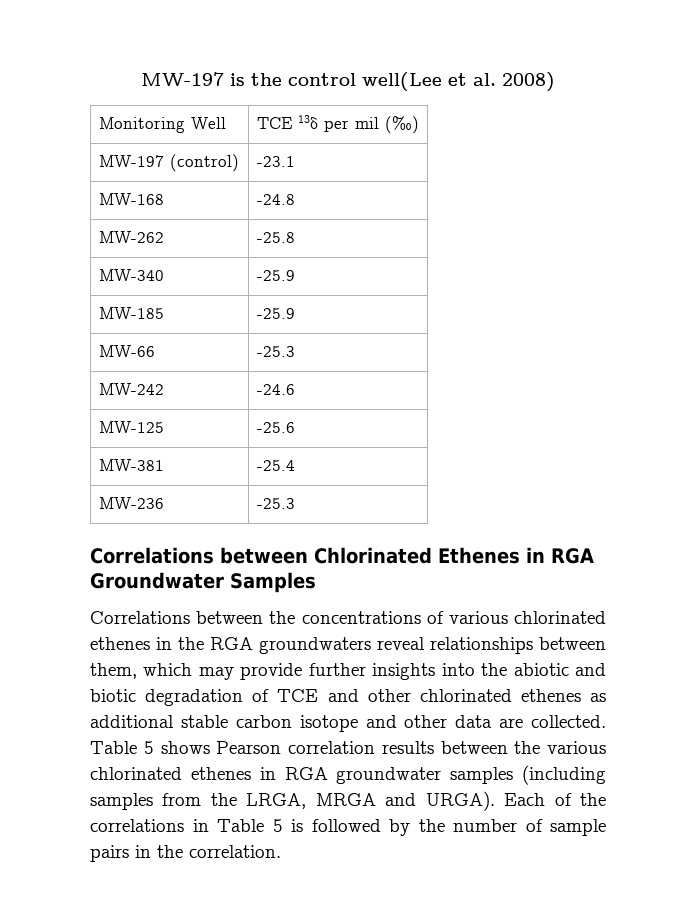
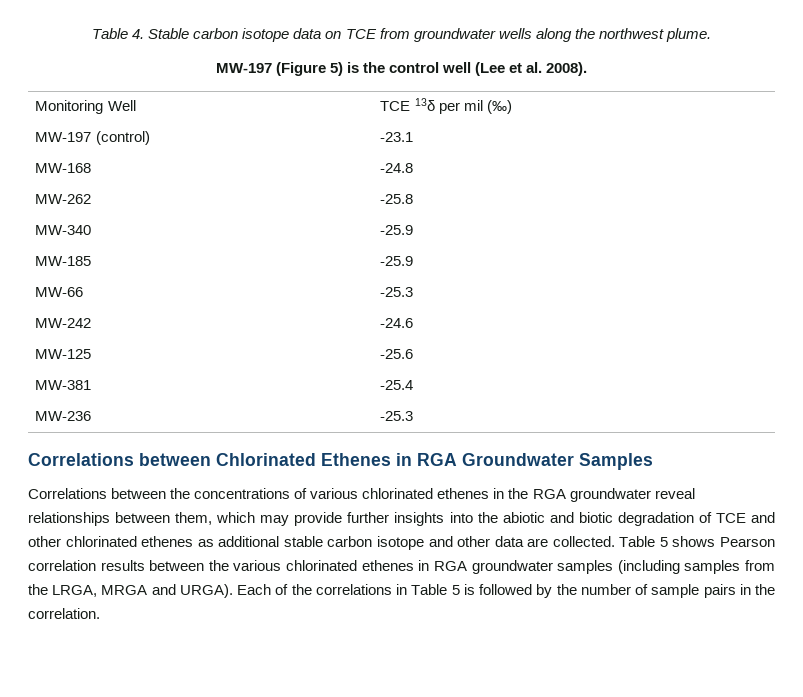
[141,72,224,86] MW-197 -> [92,28,711,42] [215,62,343,76] Table 4. Stable carbon isotope data on TCE from groundwater wells along the northwest plume. // MW-197 (Figure 5)
[362,72,442,91] well(Lee -> [442,62,506,76] well (Lee
[502,72,555,92] 2008) -> [546,62,588,76] 2008).
[259,637,371,654] groundwaters -> [569,488,651,502] groundwater

